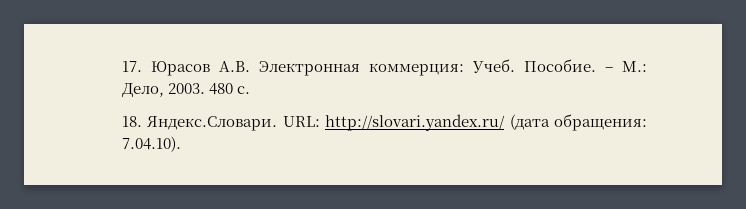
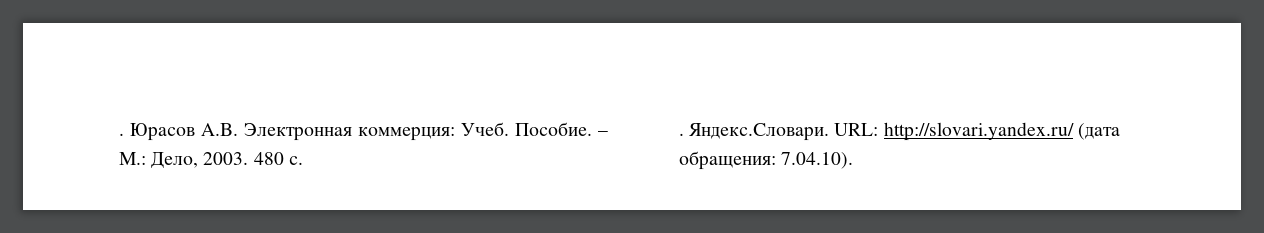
[121,61,142,72] 17. -> [118,133,124,136] .
[121,116,142,127] 18. -> [678,133,684,136] .

